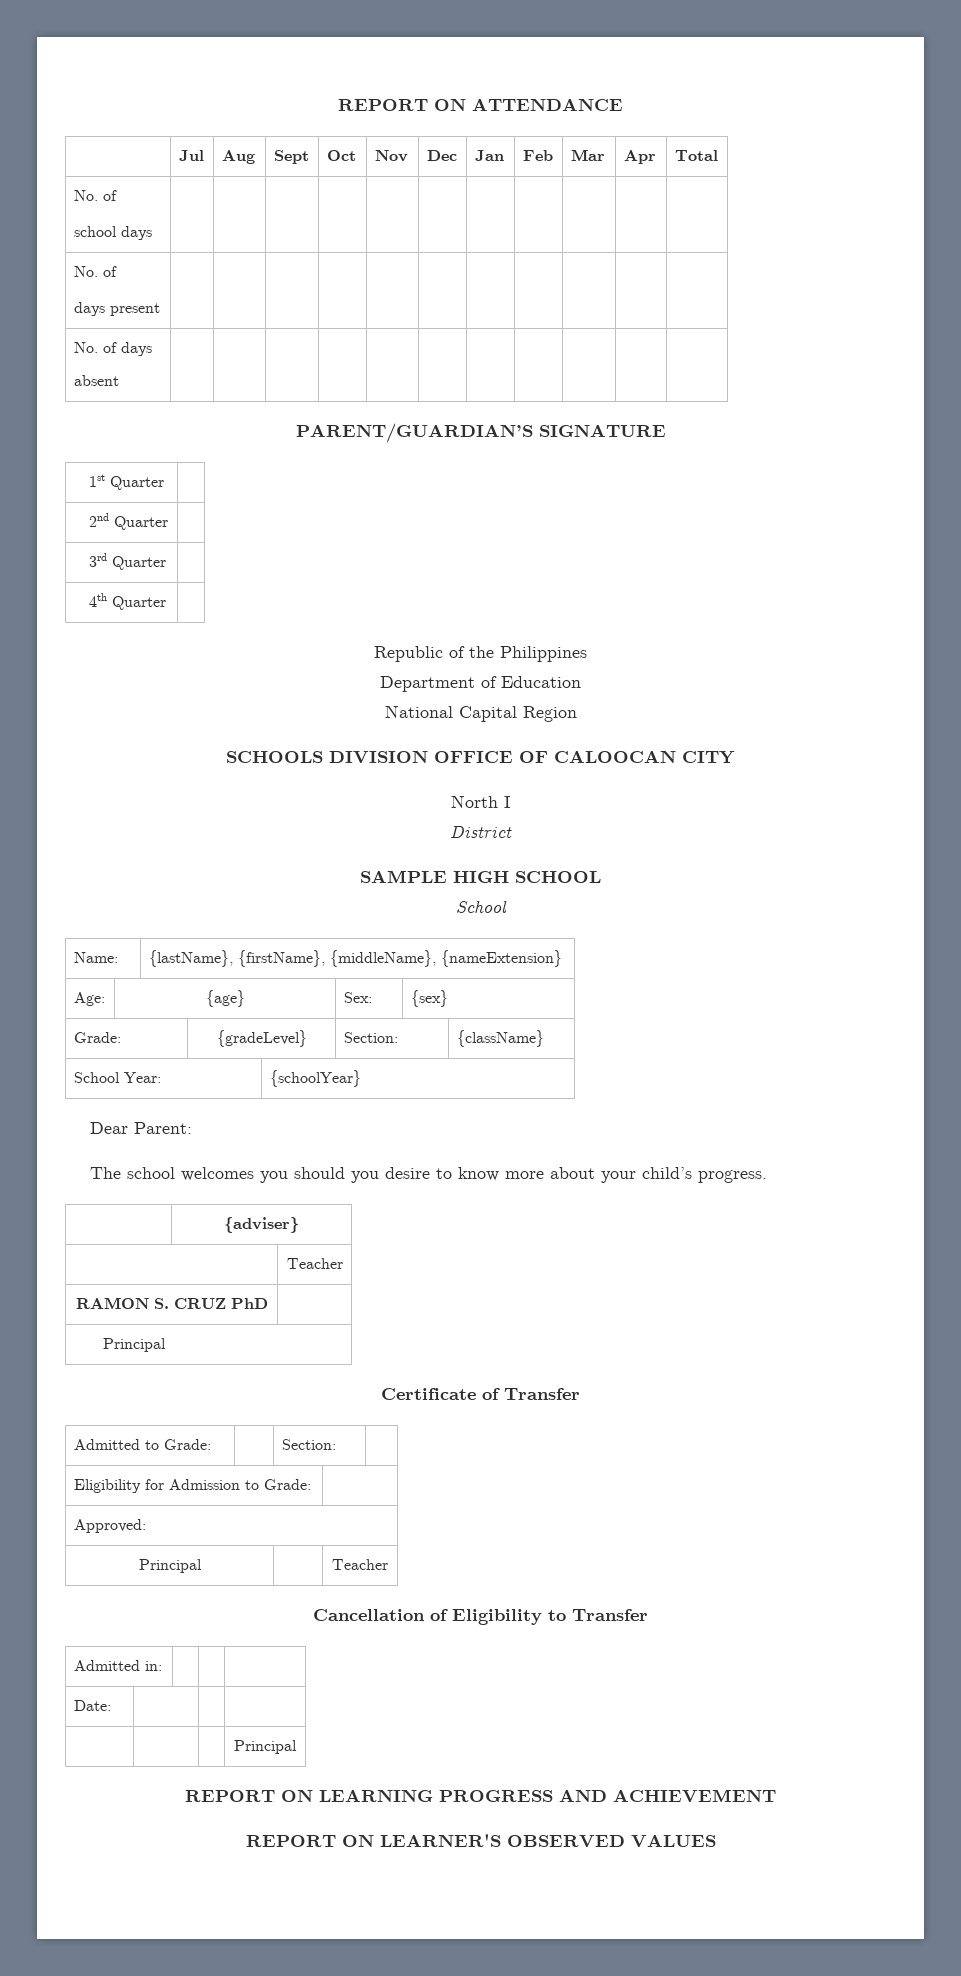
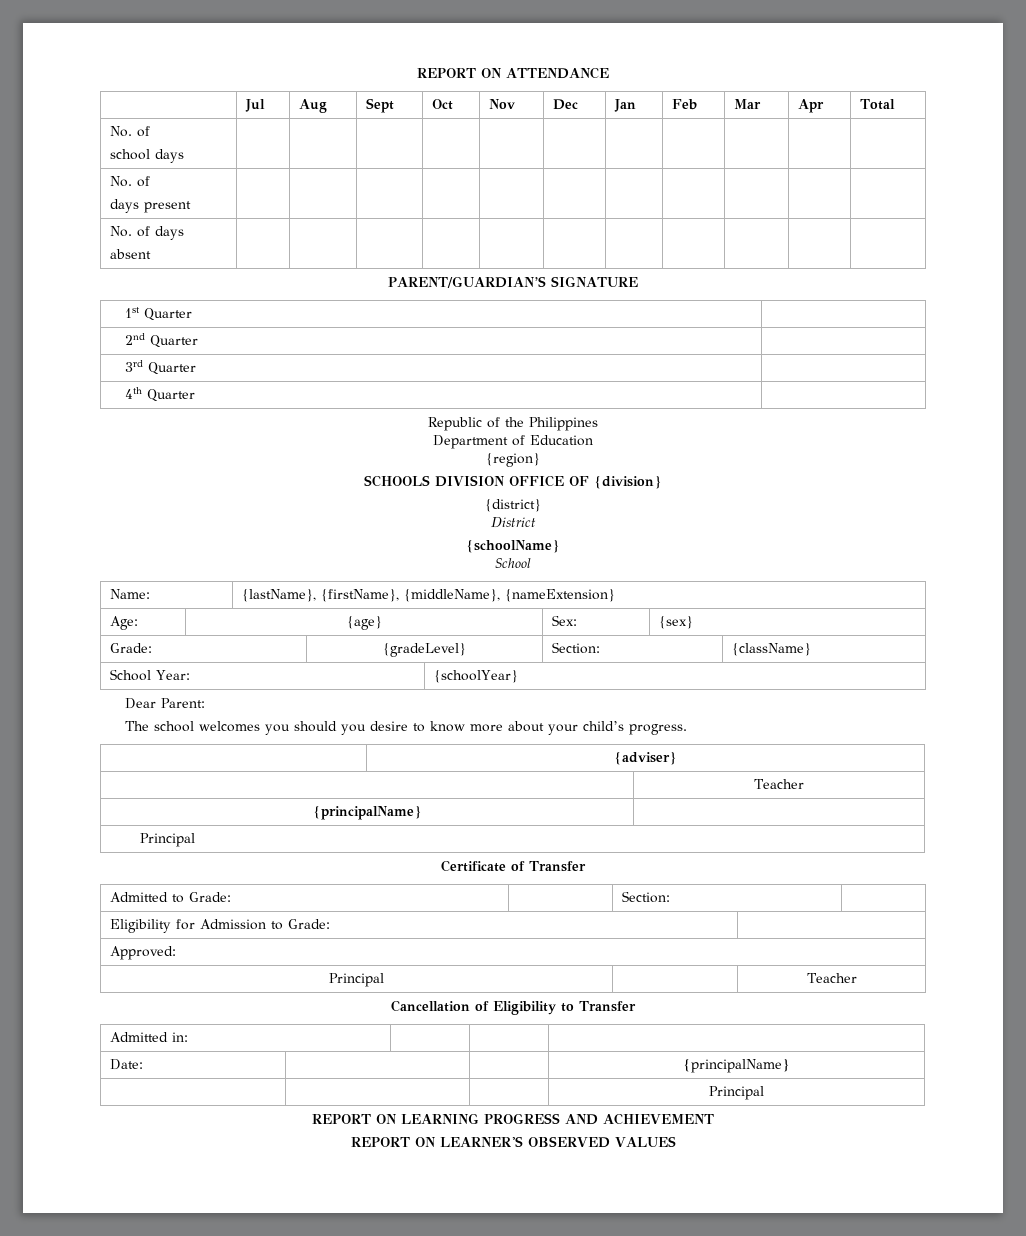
[384,705,577,722] National Capital Region -> [486,453,540,467] {region}
[554,750,735,764] [450,795,511,808] [450,826,512,838] [360,870,601,883] CALOOCAN CITY // North I // District // SAMPLE HIGH SCHOOL -> [594,476,662,489] [485,499,541,512] [490,517,536,528] [466,540,560,553] {division} // {district} // District // {schoolName}
[75,1297,268,1309] RAMON S. CRUZ PhD -> [312,806,422,820] {principalName}
(111, 1705) none -> [683,1059,790,1073] {principalName}

